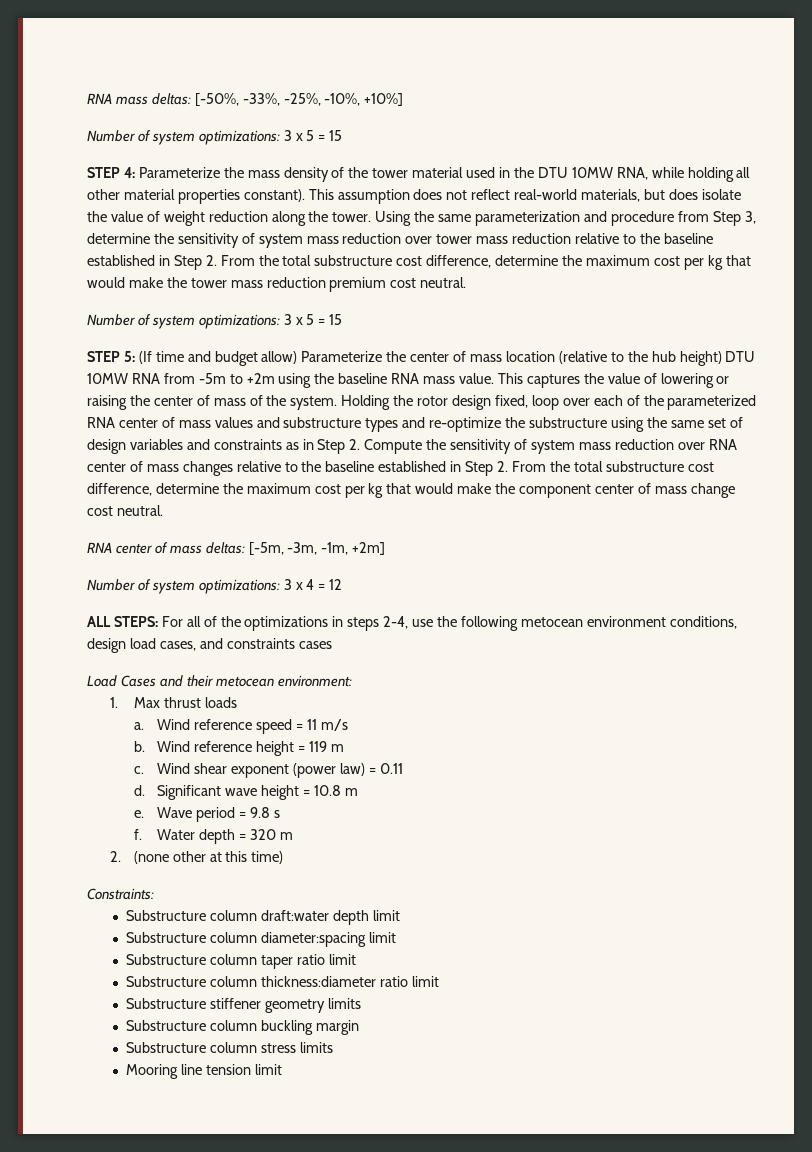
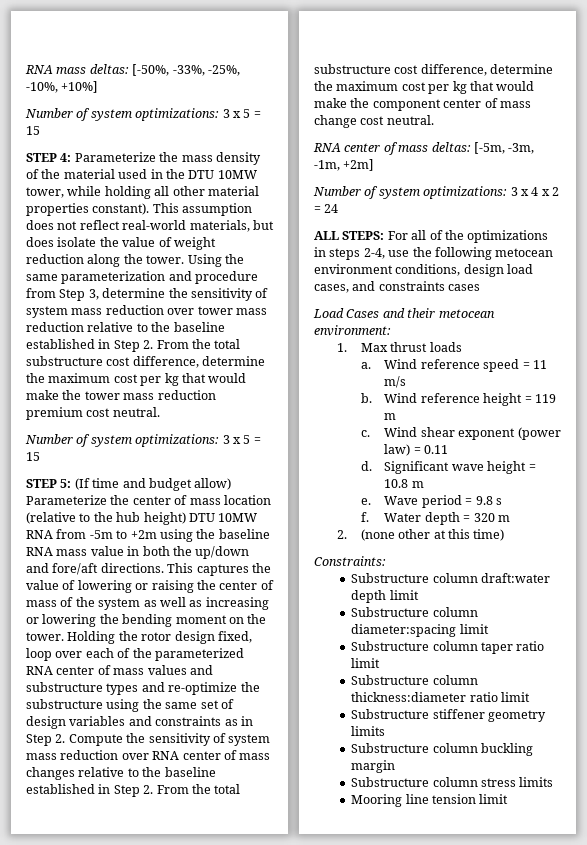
[372,168,409,178] tower -> (61, 174) none
[616,167,648,180] RNA, -> [26,187,64,198] tower,
[459,373,495,384] value. -> [90,546,250,559] [26,563,164,575] value in both the up/down and fore/aft directions.
[290,396,338,410] system. -> [98,597,269,610] [26,614,267,627] [26,632,64,641] system as well as increasing or lowering the bending moment on the tower.
[318,579,343,590] = 12 -> [541,187,559,196] [314,204,339,213] x 2 = 24

